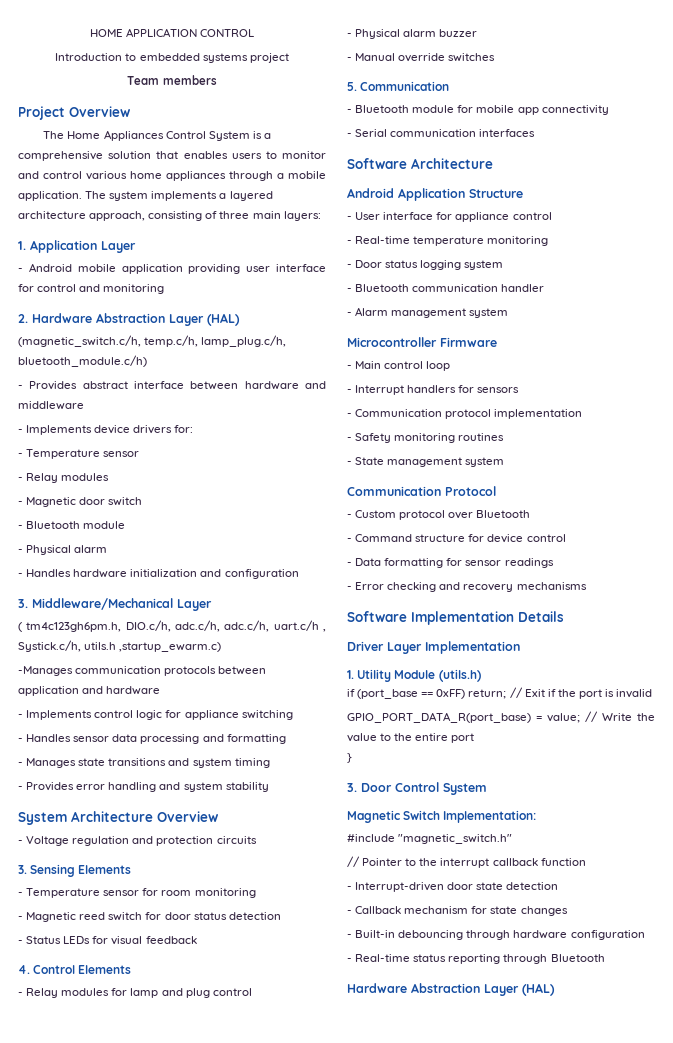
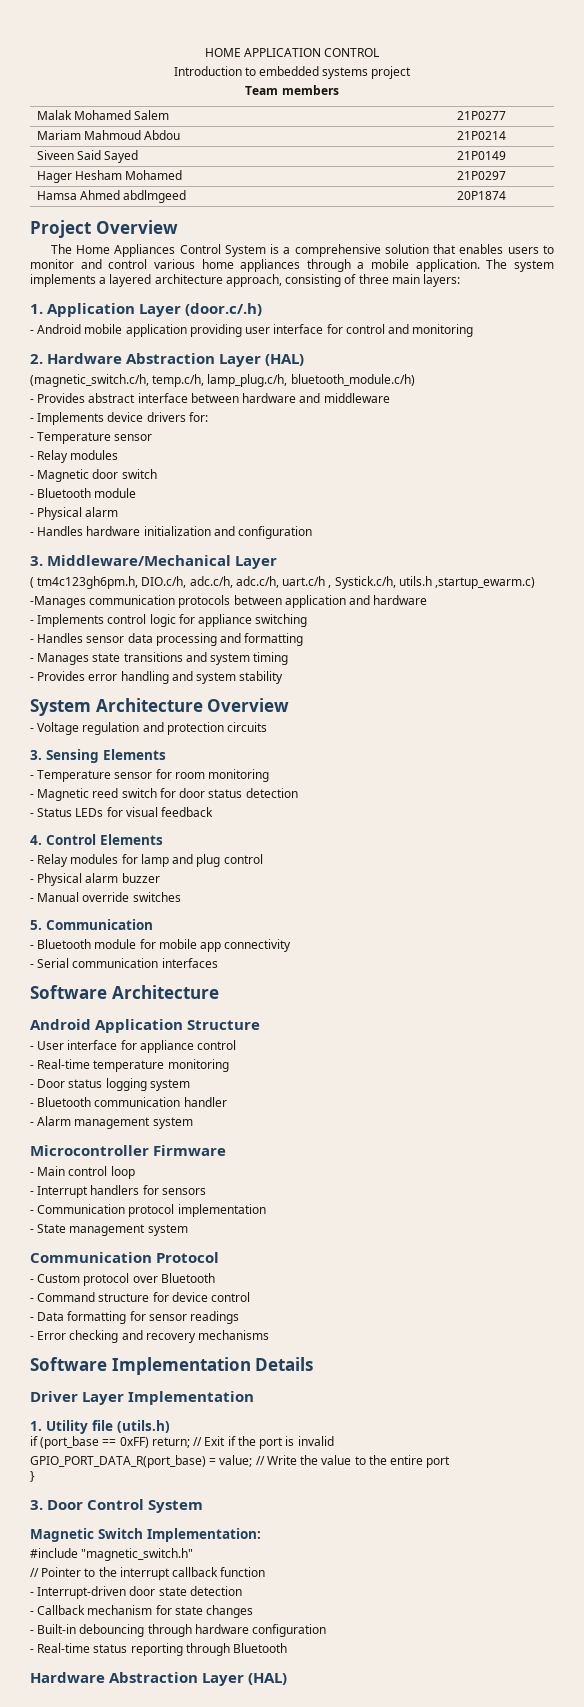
(217, 80) none -> [36,110,170,120] [456,111,506,120] [36,130,181,140] [456,131,506,140] [36,150,139,163] [456,151,506,160] [36,170,183,183] [456,171,506,180] [36,190,187,203] [456,191,506,200] // Malak Mohamed Salem | 21P0277 // Mariam Mahmoud Abdou | 21P0214 // Siveen Said Sayed | 21P0149 // Hager Hesham Mohamed | 21P0297 // Hamsa Ahmed abdlmgeed | 20P1874
(136, 247) none -> [185,303,263,316] (door.c/.h)
[347,433,505,443] // - Safety monitoring routines -> (266, 1210) none
[394,670,436,679] Module -> [92,1420,113,1431] file

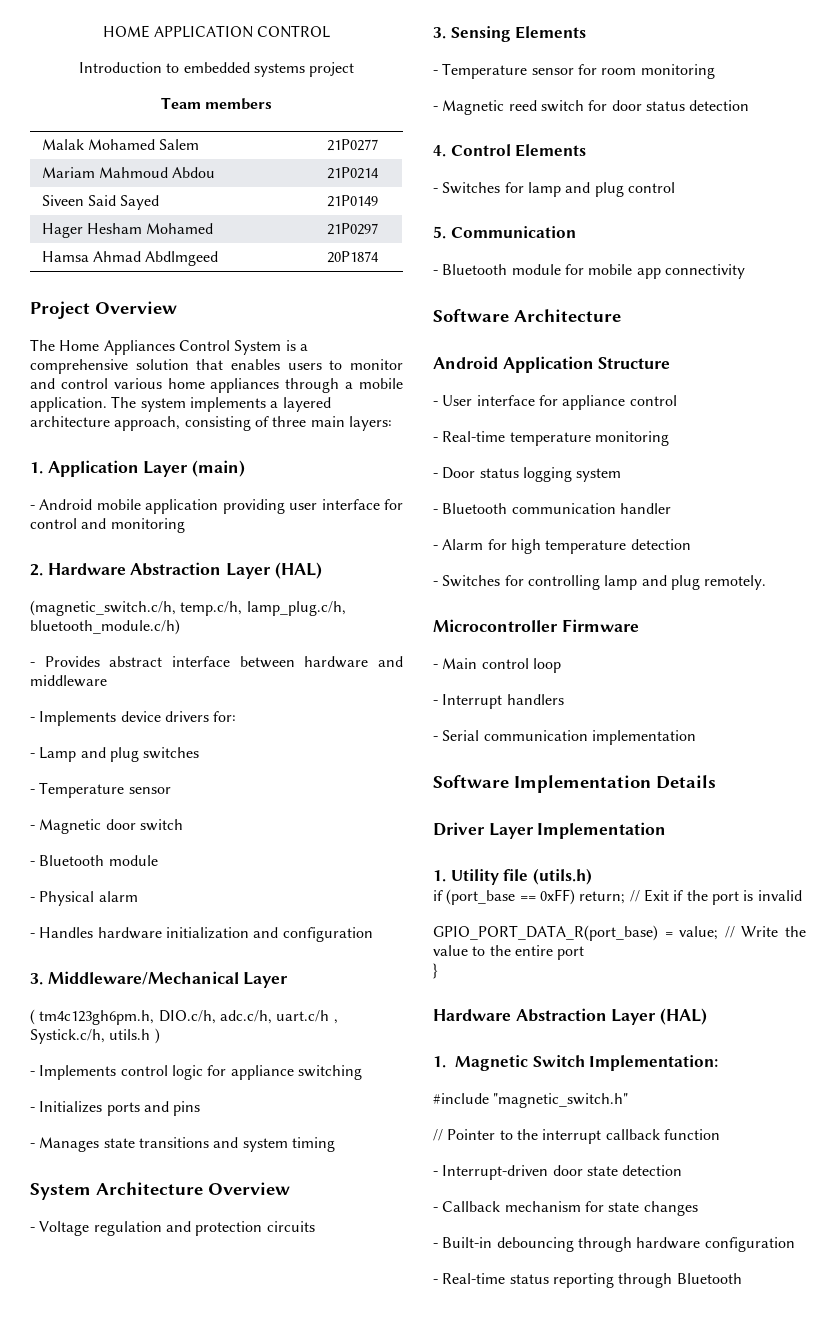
[79,190,187,203] Ahmed abdlmgeed -> [92,251,219,266] Ahmad Abdlmgeed
[185,303,263,316] (door.c/.h) -> [192,460,246,477] (main)
[30,432,153,444] [30,450,119,463] // - Temperature sensor // - Relay modules -> [30,747,200,762] [30,782,171,798] // - Lamp and plug switches // - Temperature sensor
[235,576,279,588] adc.c/h, -> (272, 1017) none
[435,577,536,589] [30,595,428,608] ,startup_ewarm.c) // -Manages communication protocols between application and hardware -> [154,1028,160,1044] )
[37,633,304,646] Handles sensor data processing and formatting -> [39,1101,201,1116] Initializes ports and pins
[30,671,284,684] // - Provides error handling and system stability -> (335, 1144) none
[30,807,214,817] // - Status LEDs for visual feedback -> (750, 105) none
[37,854,119,867] Relay modules -> [442,182,501,194] Switches
[30,873,160,886] [30,892,181,902] // - Physical alarm buzzer // - Manual override switches -> (675, 187) none
[30,958,218,968] // - Serial communication interfaces -> (745, 271) none
[74,1117,193,1129] management system -> [487,539,691,554] [433,575,767,590] for high temperature detection // - Switches for controlling lamp and plug remotely.
[142,1185,206,1195] [30,1204,175,1217] for sensors // - Communication protocol -> [433,730,588,741] // - Serial communication
[30,1224,188,1236] [30,1252,220,1263] [30,1273,215,1286] [30,1292,251,1302] [30,1311,240,1324] [30,1330,270,1343] // - State management system // Communication Protocol // - Custom protocol over Bluetooth // - Command structure for device control // - Data formatting for sensor readings // - Error checking and recovery mechanisms -> (696, 737) none
[30,1499,204,1513] 3. Door Control System // -> [433,1008,708,1025] [433,1056,446,1068] Hardware Abstraction Layer (HAL) // 1.
[30,1672,288,1686] // Hardware Abstraction Layer (HAL) -> (742, 1278) none

